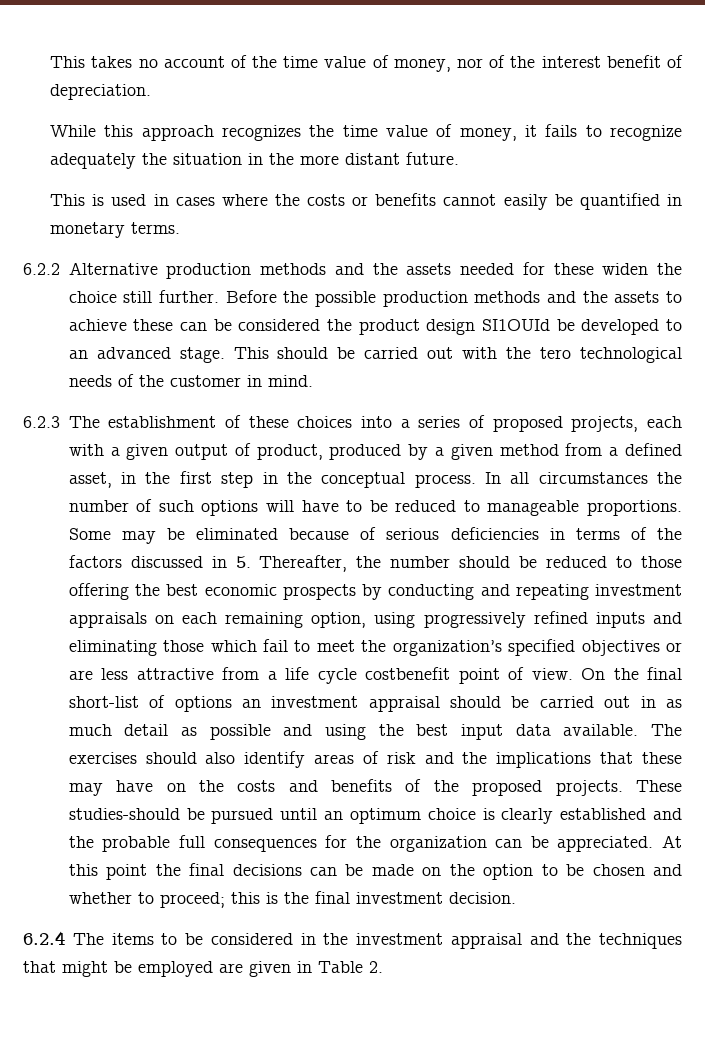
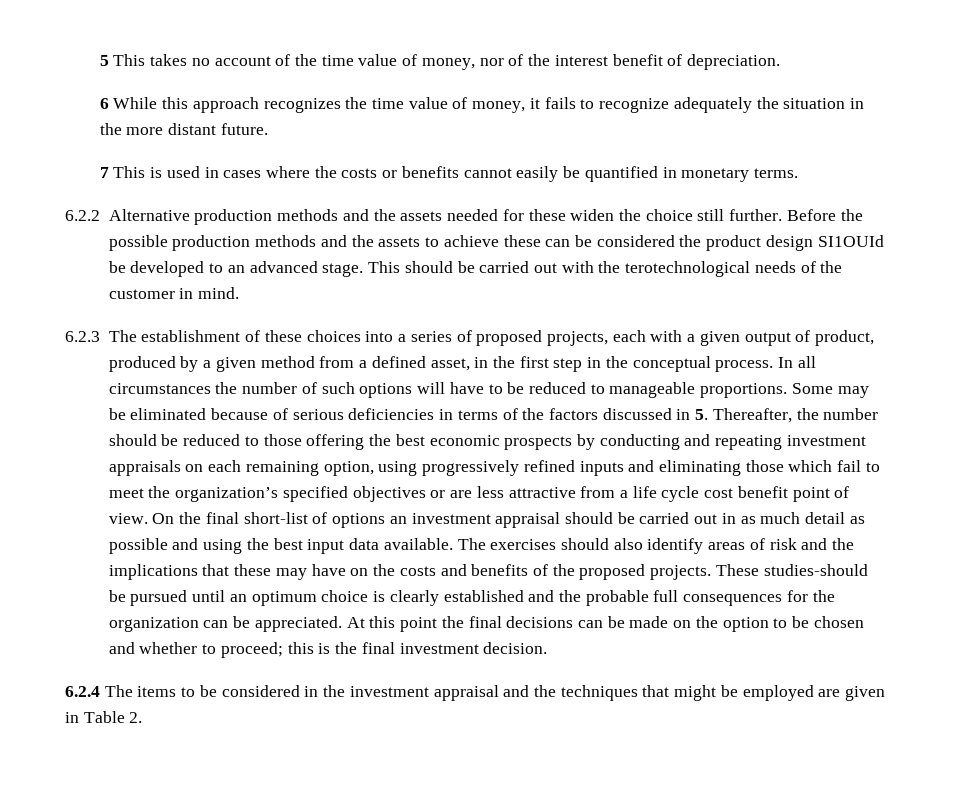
(50, 62) none -> [99,55,109,66] 5
(152, 92) none -> [99,98,109,109] 6
(460, 158) none -> [99,167,109,178] 7
[540,347,682,363] tero technological -> [625,261,751,277] terotechnological
[365,667,451,680] costbenefit -> [704,486,788,498] cost benefit

